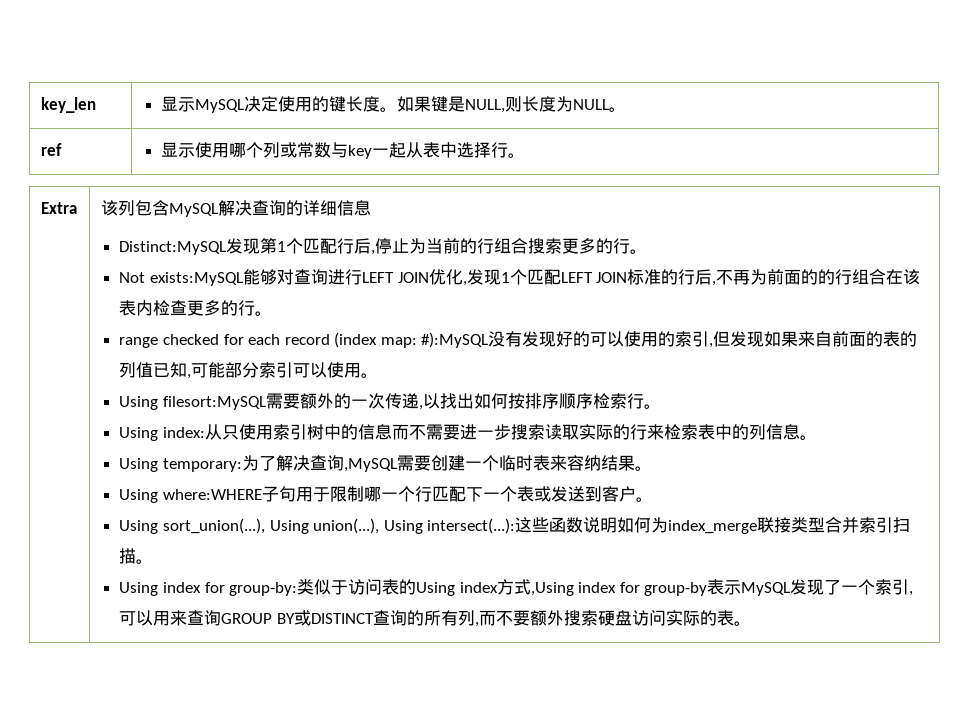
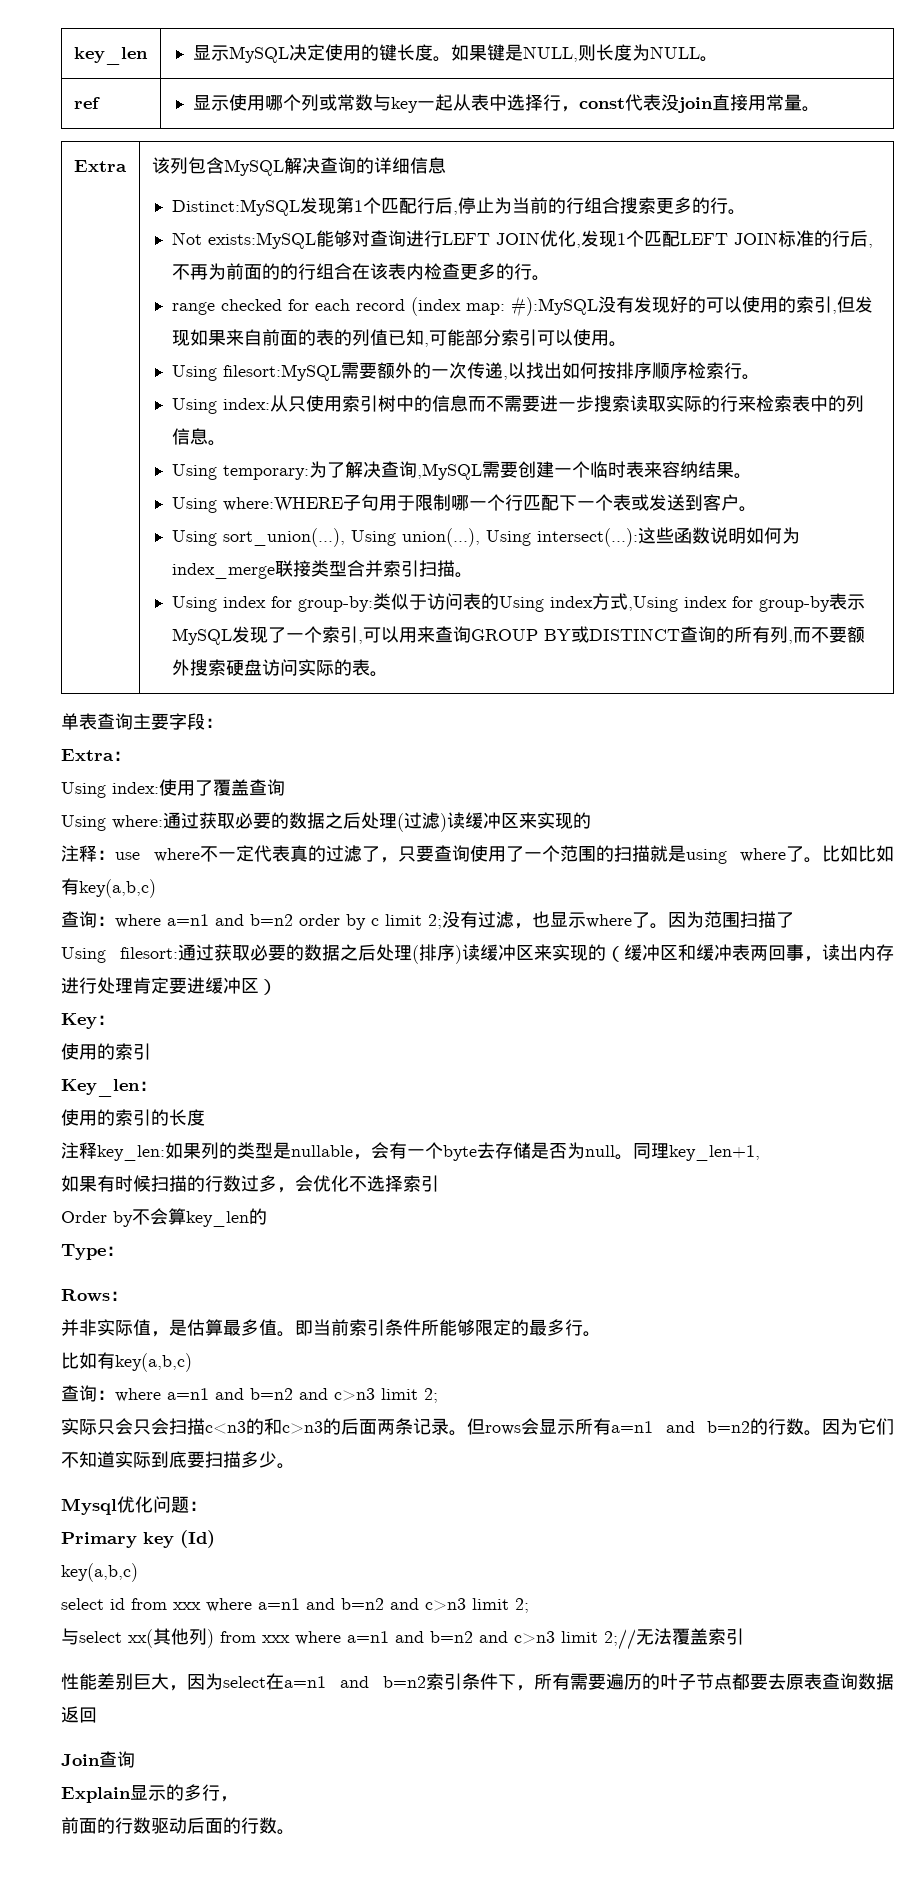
(509, 150) none -> [560,94,802,113] ，const代表没join直接用常量
(751, 623) none -> [61,713,223,730] [61,749,131,761] [61,779,285,798] [61,812,591,832] [61,845,894,864] [61,878,156,898] [61,911,794,930] [61,944,894,964] [61,977,277,995] [61,1013,115,1029] [61,1043,151,1060] [61,1079,157,1097] [61,1109,205,1126] [61,1142,760,1161] [61,1175,439,1193] [61,1208,267,1227] [61,1244,124,1260] [61,1289,128,1301] [61,1319,601,1337] [61,1352,192,1372] [61,1385,438,1403] [61,1418,894,1436] [61,1451,295,1469] [61,1496,207,1515] [61,1530,215,1548] [61,1563,138,1582] [61,1598,529,1613] [61,1628,744,1650] [61,1673,894,1691] [61,1706,97,1723] [61,1751,135,1768] [61,1784,238,1803] [61,1817,295,1835] // 单表查询主要字段： // Extra： // Using index:使用了覆盖查询 // Using where:通过获取必要的数据之后处理(过滤)读缓冲区来实现的 // 注释：use where不一定代表真的过滤了，只要查询使用了一个范围的扫描就是using where了。比如比如有key(a,b,c) // 查询：where a=n1 and b=n2 order by c limit 2;没有过滤，也显示where了。因为范围扫描了 // Using filesort:通过获取必要的数据之后处理(排序)读缓冲区来实现的（缓冲区和缓冲表两回事，读出内存进行处理肯定要进缓冲区） // Key： // 使用的索引 // Key_len： // 使用的索引的长度 // 注释key_len:如果列的类型是nullable，会有一个byte去存储是否为null。同理key_len+1, // 如果有时候扫描的行数过多，会优化不选择索引 // Order by不会算key_len的 // Type： // Rows： // 并非实际值，是估算最多值。即当前索引条件所能够限定的最多行。 // 比如有key(a,b,c) // 查询：where a=n1 and b=n2 and c>n3 limit 2; // 实际只会只会扫描c<n3的和c>n3的后面两条记录。但rows会显示所有a=n1 and b=n2的行数。因为它们不知道实际到底要扫描多少。 // Mysql优化问题： // Primary key (Id) // key(a,b,c) // select id from xxx where a=n1 and b=n2 and c>n3 limit 2; // 与select xx(其他列) from xxx where a=n1 and b=n2 and c>n3 limit 2;//无法覆盖索引 // 性能差别巨大，因为select在a=n1 and b=n2索引条件下，所有需要遍历的叶子节点都要去原表查询数据返回 // Join查询 // Explain显示的多行， // 前面的行数驱动后面的行数。

